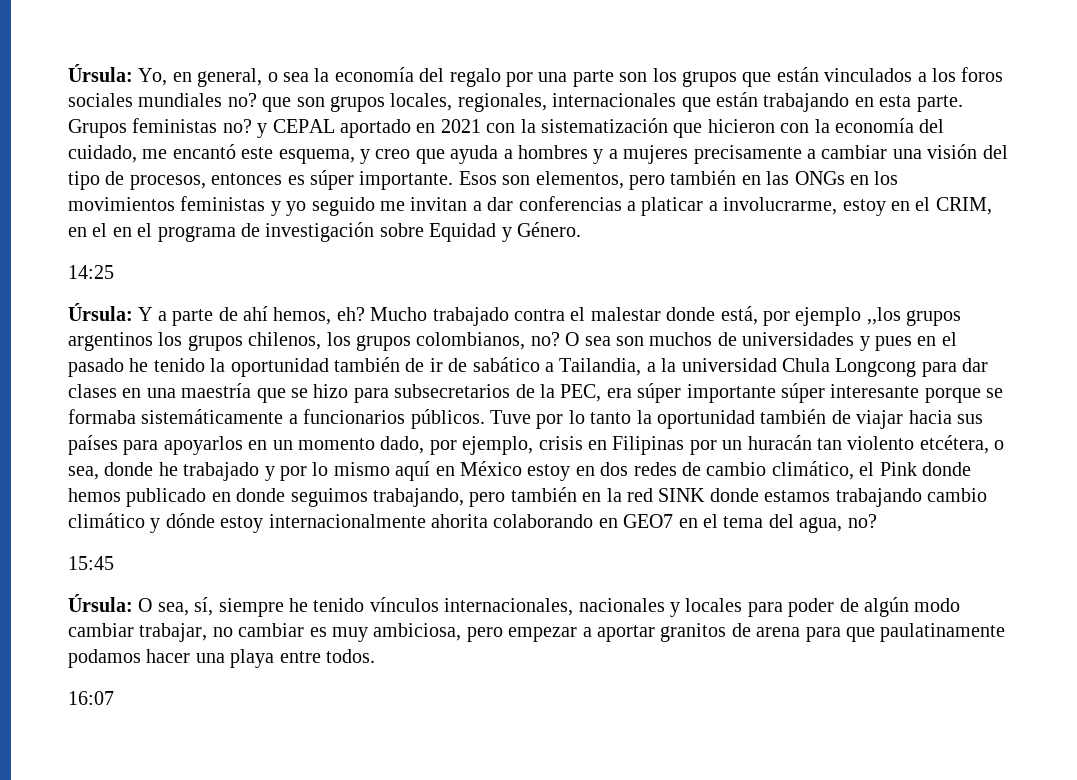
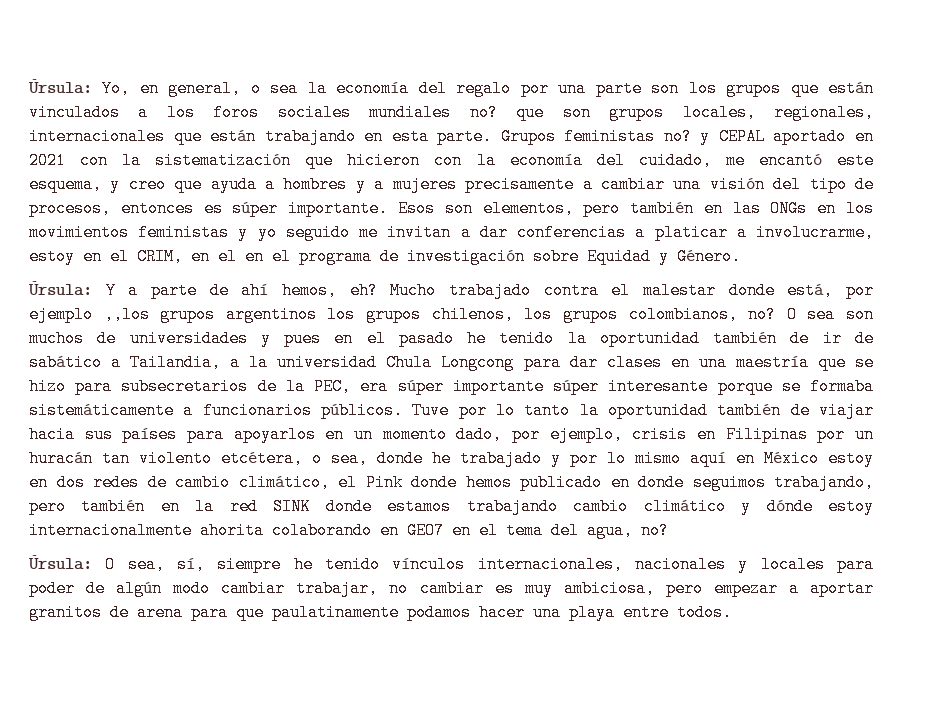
[68,265,114,279] // 14:25 -> (741, 256) none
[68,556,114,570] // 15:45 -> (669, 530) none
[68,691,114,705] // 16:07 -> (732, 612) none

